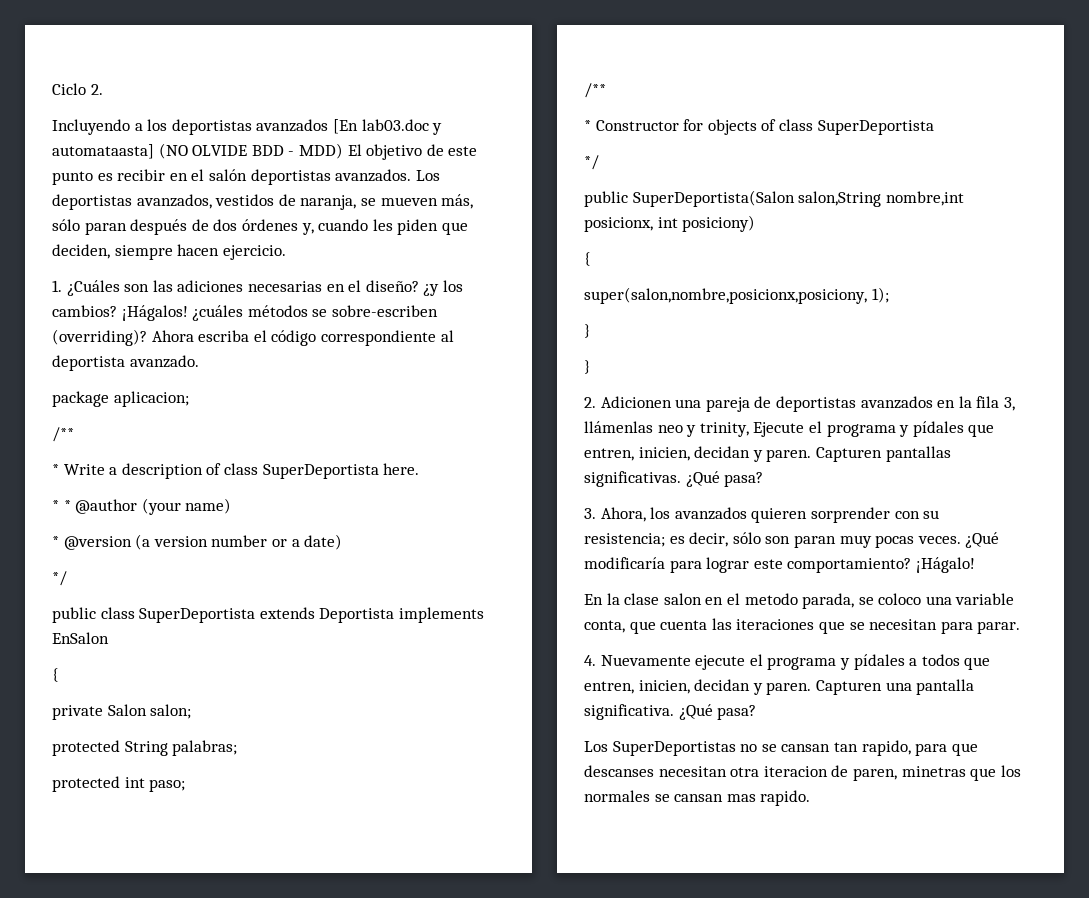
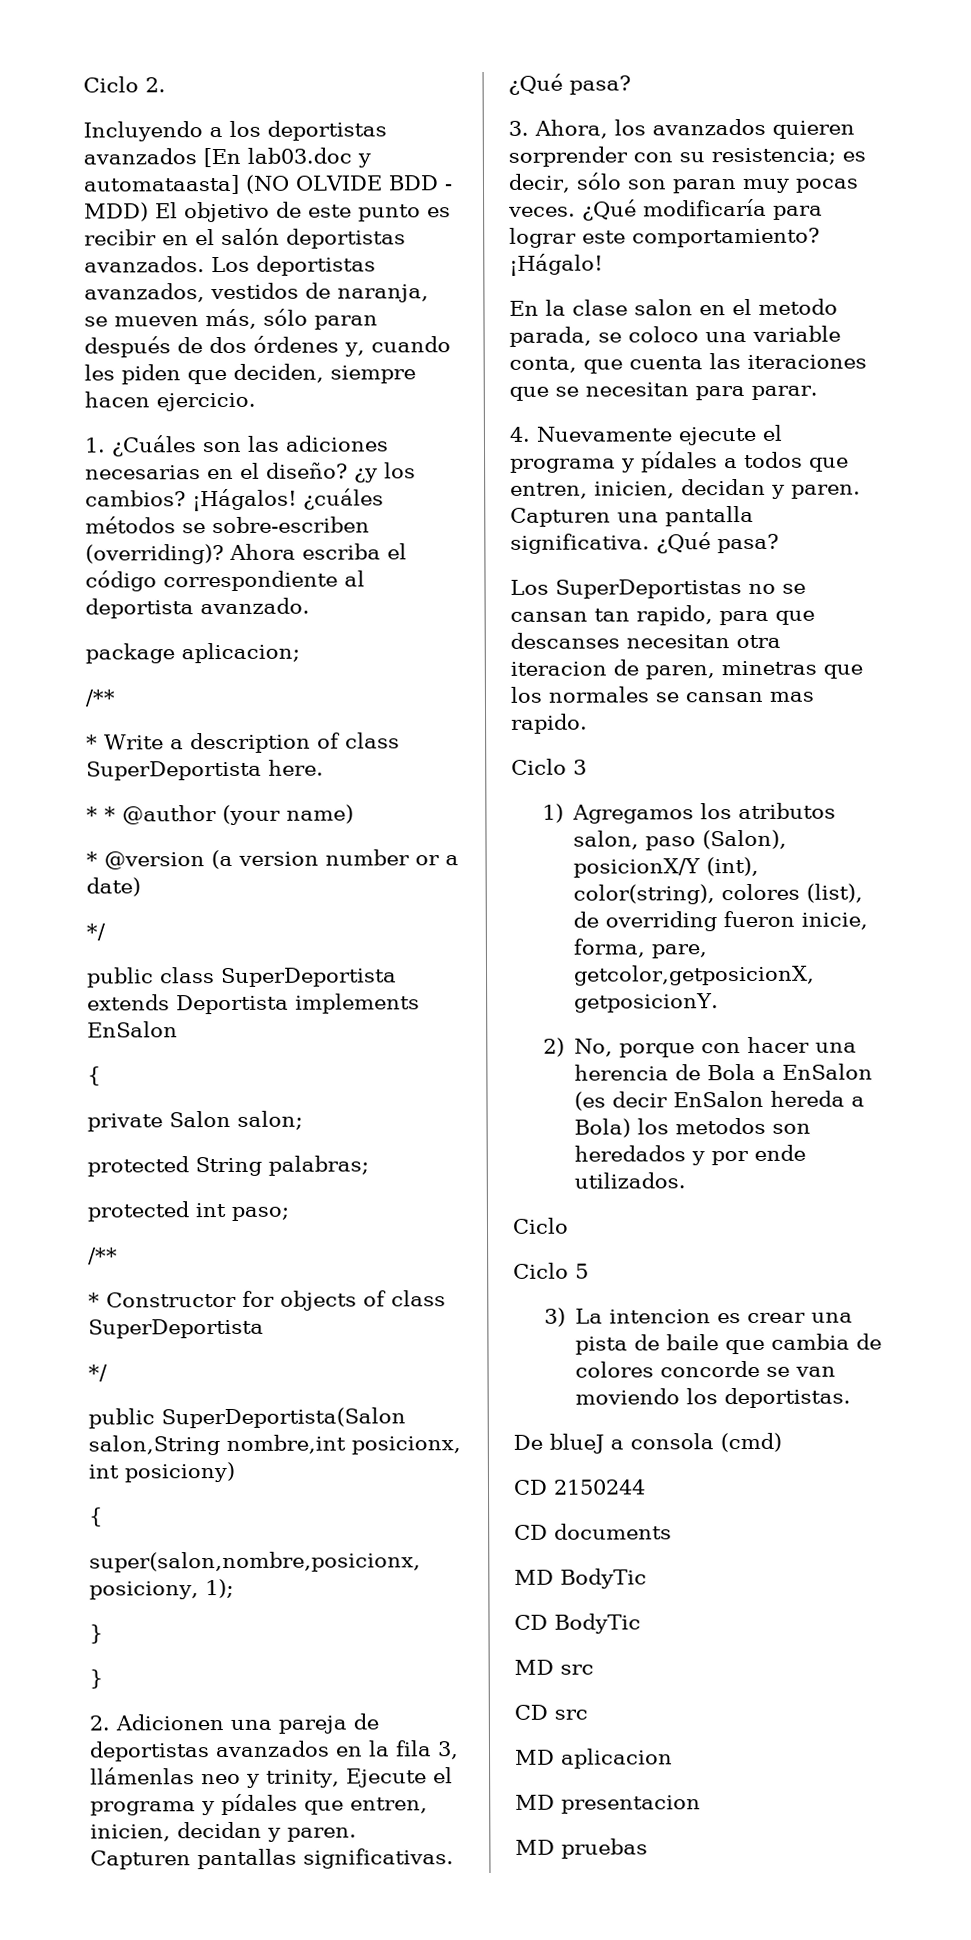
(811, 798) none -> [511,758,587,775] [542,802,837,824] [573,829,788,851] [573,856,760,878] [573,883,864,905] [573,910,869,932] [573,938,708,959] [573,964,816,986] [574,993,720,1013] [543,1036,858,1058] [574,1063,874,1081] [574,1090,866,1111] [574,1117,812,1138] [574,1144,807,1166] [574,1172,687,1189] [512,1217,569,1234] [513,1262,589,1279] [544,1307,854,1327] [575,1333,883,1355] [575,1360,837,1378] [575,1387,852,1409] [513,1432,782,1454] [513,1479,646,1495] [514,1523,672,1540] [514,1568,647,1589] [514,1613,641,1634] [514,1659,594,1675] [514,1704,588,1720] [514,1748,673,1769] [515,1794,701,1814] [515,1838,648,1859] // Ciclo 3 // 1) Agregamos los atributos salon, paso (Salon), posicionX/Y (int), color(string), colores (list), de overriding fueron inicie, forma, pare, getcolor,getposicionX, getposicionY. // 2) No, porque con hacer una herencia de Bola a EnSalon (es decir EnSalon hereda a Bola) los metodos son heredados y por ende utilizados. // Ciclo // Ciclo 5 // 3) La intencion es crear una pista de baile que cambia de colores concorde se van moviendo los deportistas. // De blueJ a consola (cmd) // CD 2150244 // CD documents // MD BodyTic // CD BodyTic // MD src // CD src // MD aplicacion // MD presentacion // MD pruebas

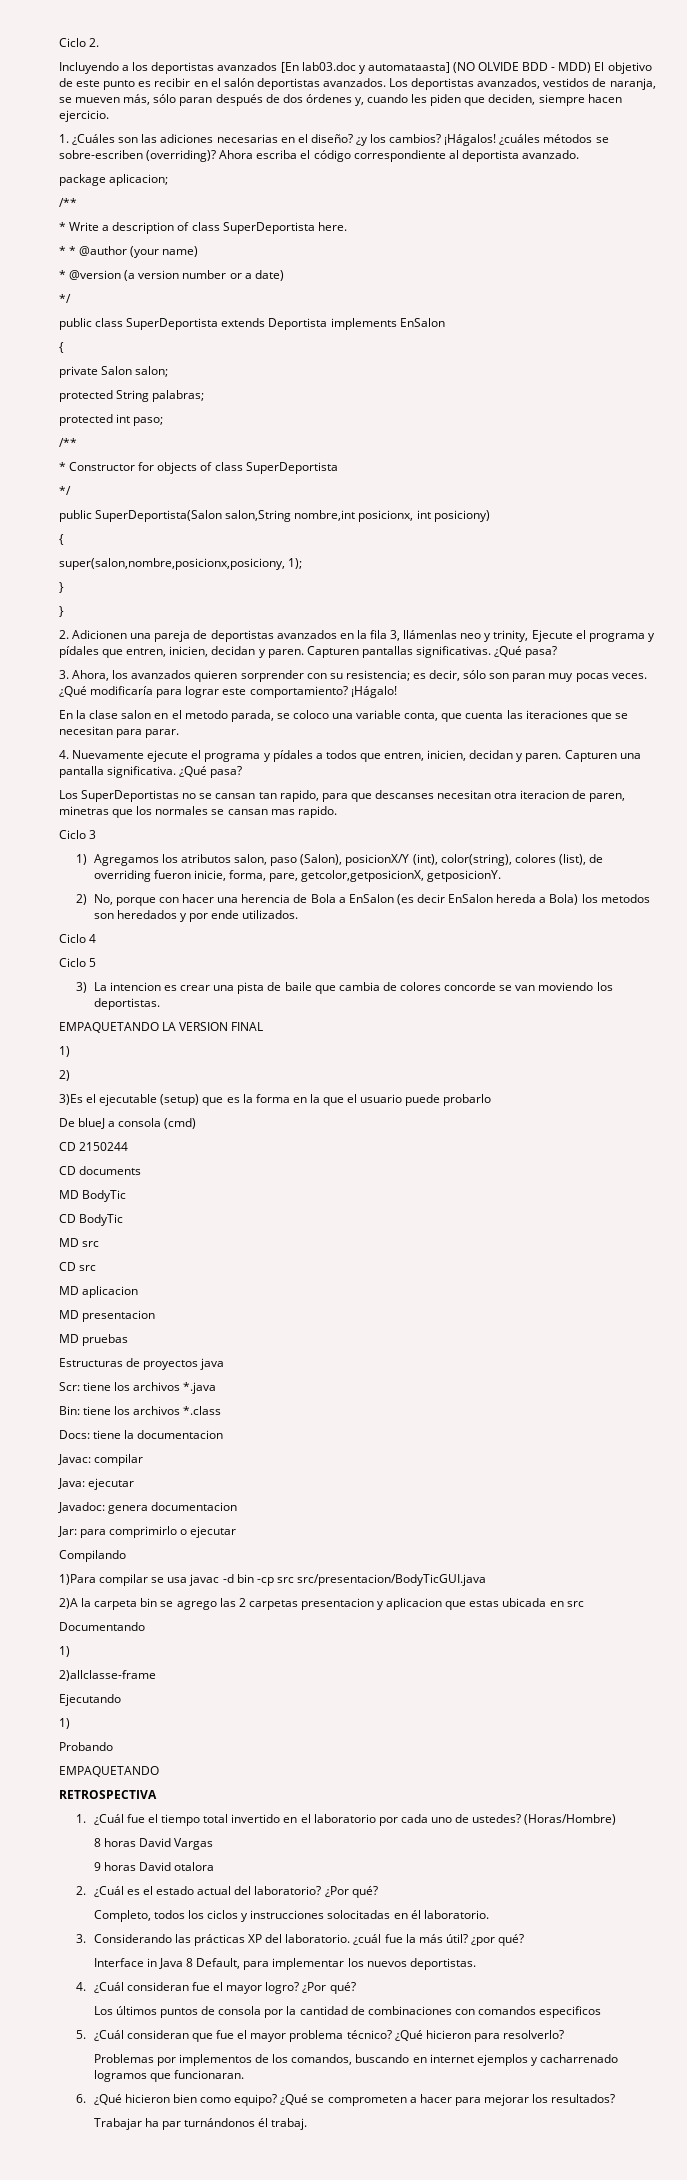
(569, 1225) none -> [89,934,97,943] 4
(852, 1398) none -> [59,1022,264,1033] [59,1046,70,1057] [59,1070,70,1081] [59,1094,492,1106] // EMPAQUETANDO LA VERSION FINAL // 1) // 2) // 3)Es el ejecutable (setup) que es la forma en la que el usuario puede probarlo
(648, 1848) none -> [59,1358,225,1370] [59,1382,217,1394] [59,1406,222,1415] [59,1430,224,1439] [58,1454,144,1466] [58,1478,135,1490] [58,1502,238,1514] [58,1526,237,1538] [59,1550,126,1562] [59,1574,486,1586] [59,1598,584,1610] [59,1622,145,1631] [59,1646,70,1657] [59,1670,156,1681] [59,1694,121,1706] [59,1718,70,1729] [59,1742,113,1751] [59,1766,159,1777] [59,1790,157,1799] [76,1814,617,1826] [93,1838,214,1850] [93,1862,215,1871] [76,1886,378,1898] [93,1910,489,1922] [76,1934,525,1946] [93,1958,476,1970] [76,1982,356,1994] [93,2006,602,2018] [76,2030,565,2042] [93,2054,619,2066] [93,2070,245,2082] [76,2094,616,2106] [93,2118,308,2130] // Estructuras de proyectos java // Scr: tiene los archivos *.java // Bin: tiene los archivos *.class // Docs: tiene la documentacion // Javac: compilar // Java: ejecutar // Javadoc: genera documentacion // Jar: para comprimirlo o ejecutar // Compilando // 1)Para compilar se usa javac -d bin -cp src src/presentacion/BodyTicGUI.java // 2)A la carpeta bin se agrego las 2 carpetas presentacion y aplicacion que estas ubicada en src // Documentando // 1) // 2)allclasse-frame // Ejecutando // 1) // Probando // EMPAQUETANDO // RETROSPECTIVA // 1. ¿Cuál fue el tiempo total invertido en el laboratorio por cada uno de ustedes? (Horas/Hombre) // 8 horas David Vargas // 9 horas David otalora // 2. ¿Cuál es el estado actual del laboratorio? ¿Por qué? // Completo, todos los ciclos y instrucciones solocitadas en él laboratorio. // 3. Considerando las prácticas XP del laboratorio. ¿cuál fue la más útil? ¿por qué? // Interface in Java 8 Default, para implementar los nuevos deportistas. // 4. ¿Cuál consideran fue el mayor logro? ¿Por qué? // Los últimos puntos de consola por la cantidad de combinaciones con comandos especificos // 5. ¿Cuál consideran que fue el mayor problema técnico? ¿Qué hicieron para resolverlo? // Problemas por implementos de los comandos, buscando en internet ejemplos y cacharrenado logramos que funcionaran. // 6. ¿Qué hicieron bien como equipo? ¿Qué se comprometen a hacer para mejorar los resultados? // Trabajar ha par turnándonos él trabaj.

